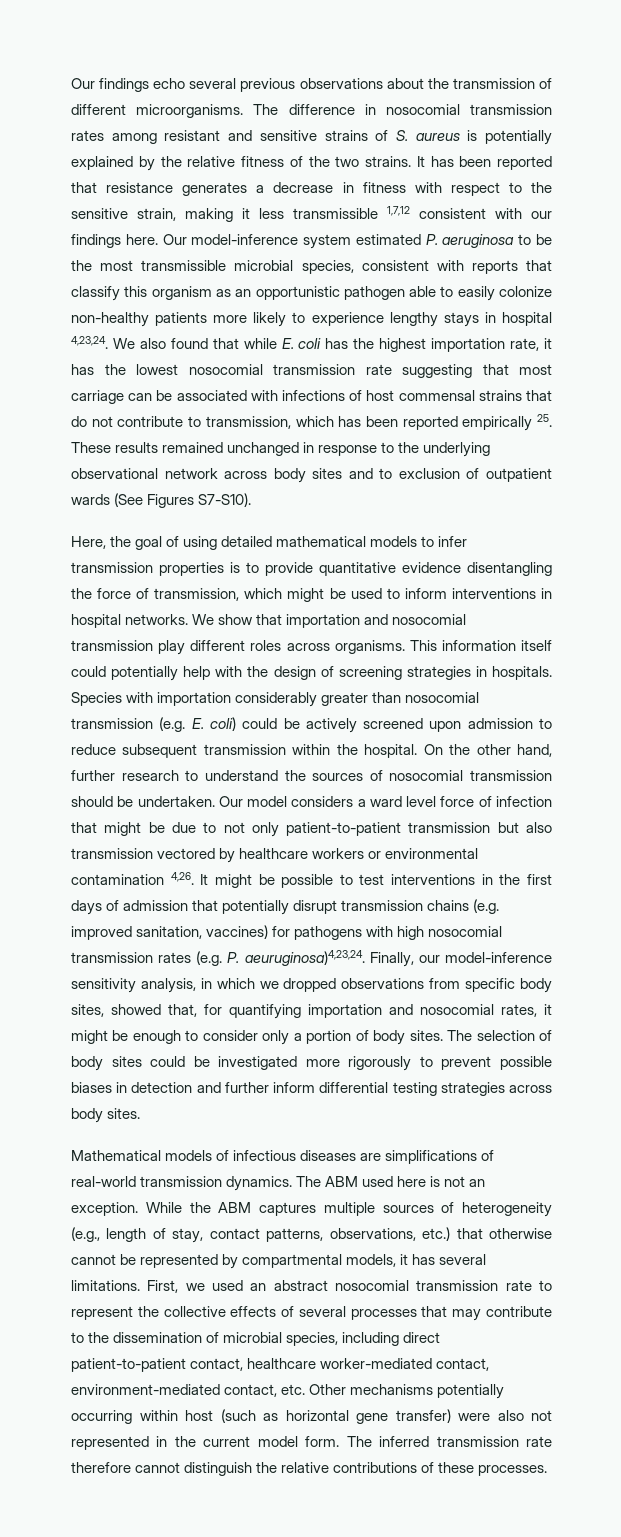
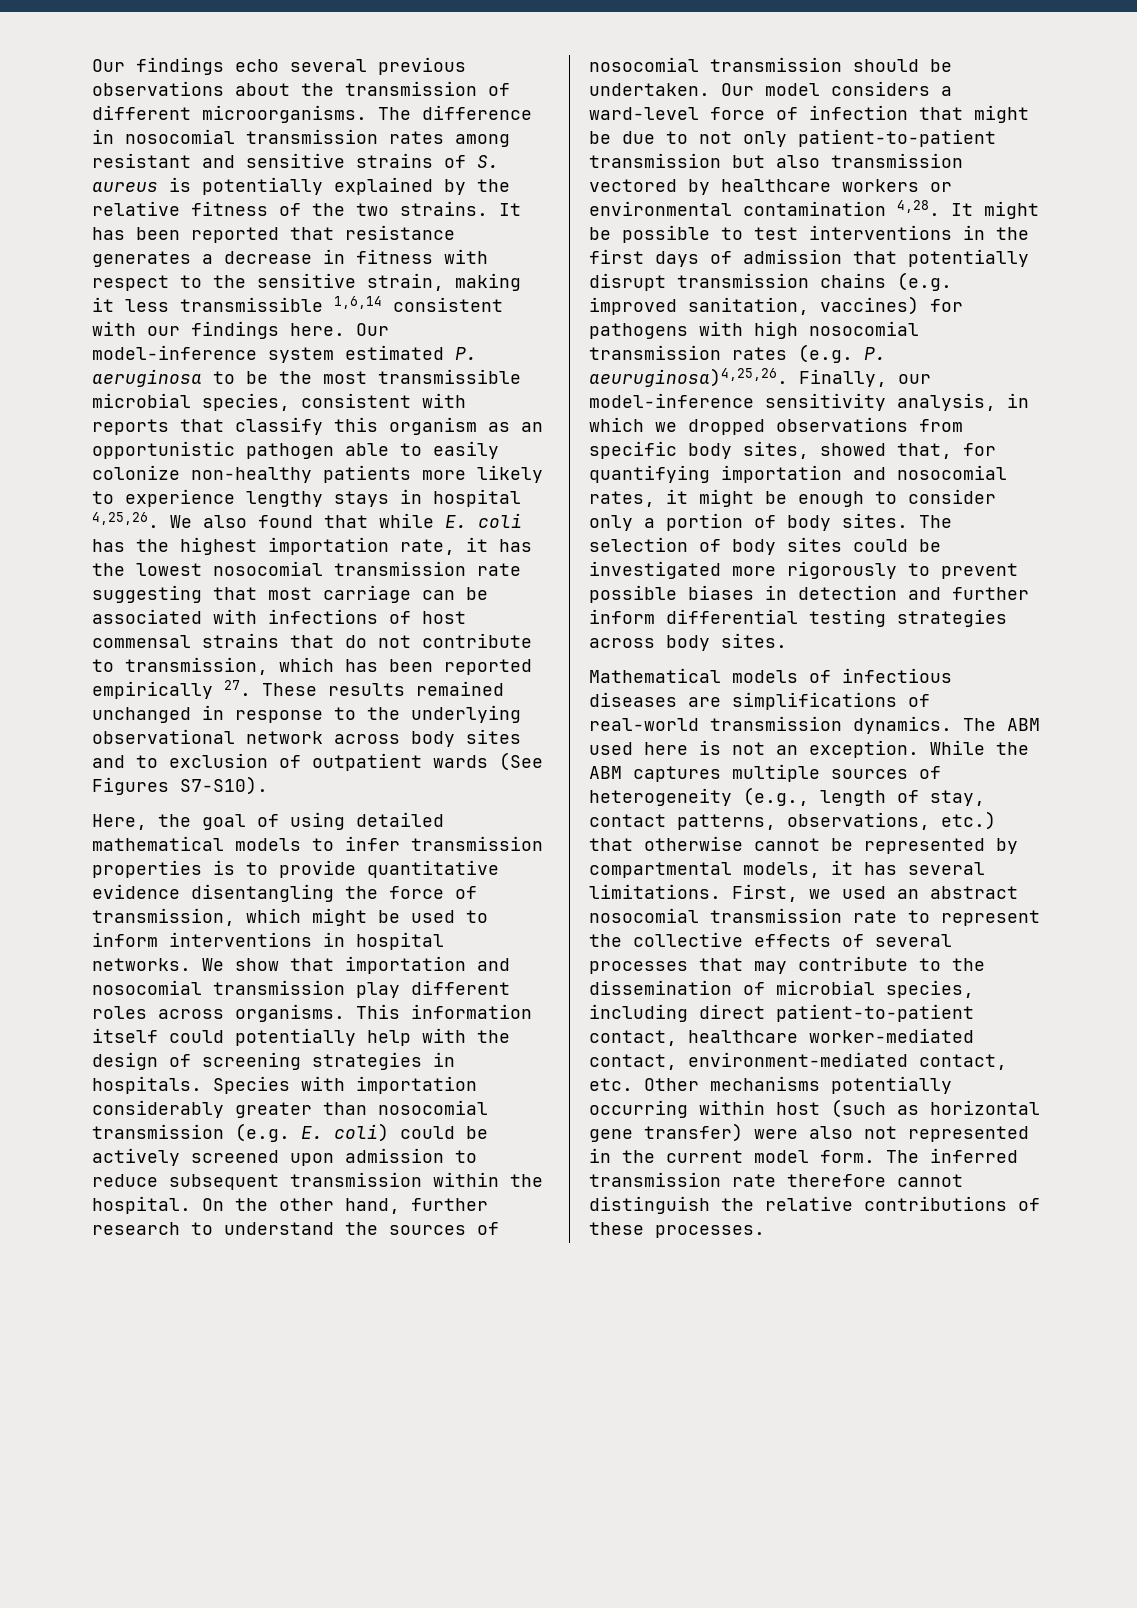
[387,206,410,216] 1,7,12 -> [334,296,382,309] 1,6,14
[71,336,108,349] 4,23,24. -> [92,512,159,528] 4,25,26.
[537,414,552,427] 25. -> [224,680,251,696] 27.
[369,796,437,807] ward level -> [589,107,699,120] ward-level
[170,872,194,885] 4,26. -> [897,200,940,216] 4,28.
[244,950,365,966] aeuruginosa)4,23,24. -> [589,368,788,387] aeuruginosa)4,25,26.

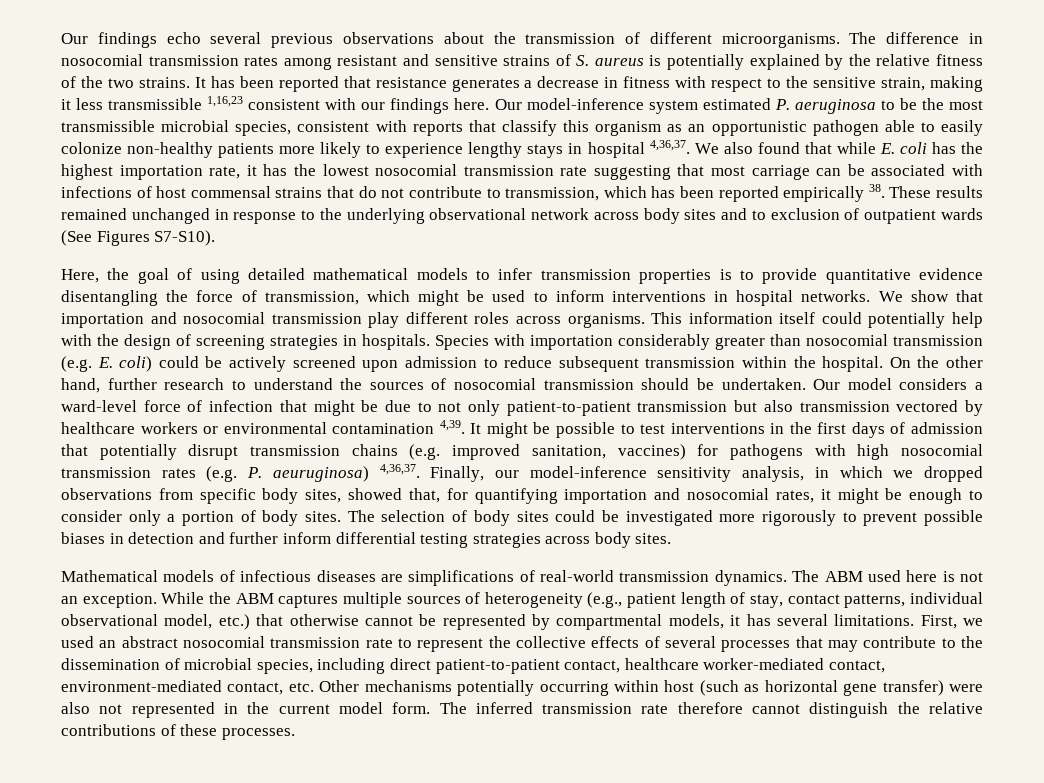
[334,296,382,309] 1,6,14 -> [207,96,244,107] 1,16,23
[92,512,159,528] 4,25,26. -> [649,140,690,154] 4,36,37.
[224,680,251,696] 27. -> [868,184,885,198] 38.
[897,200,940,216] 4,28. -> [439,420,465,434] 4,39.
[589,368,788,387] aeuruginosa)4,25,26. -> [272,464,420,482] aeuruginosa) 4,36,37.
(809, 796) none -> [627,593,677,608] patient
[787,812,930,830] observations, -> [909,592,983,604] [61,614,213,629] individual observational model,

